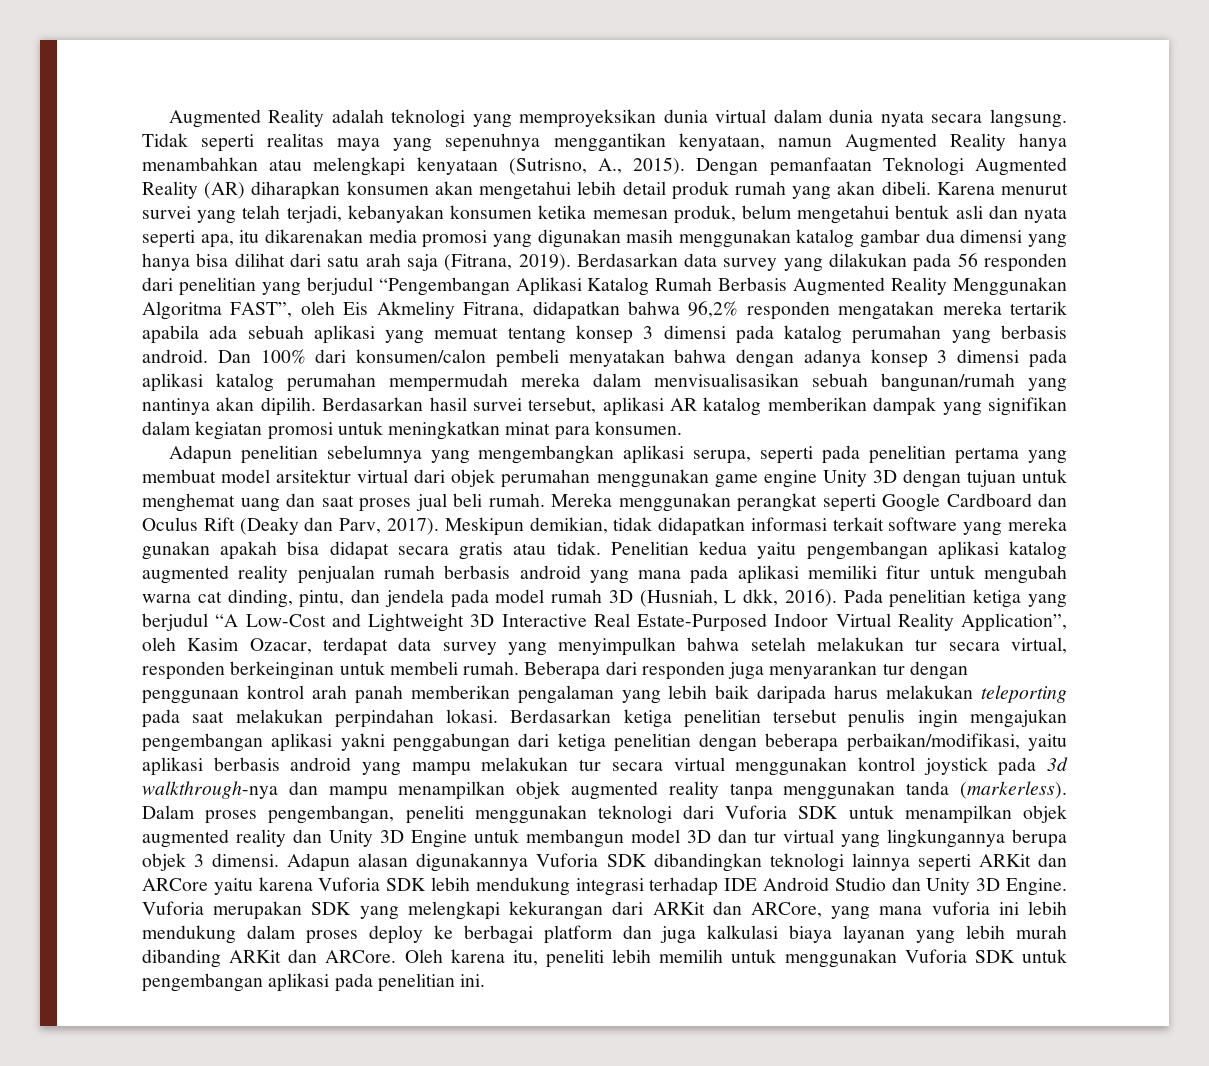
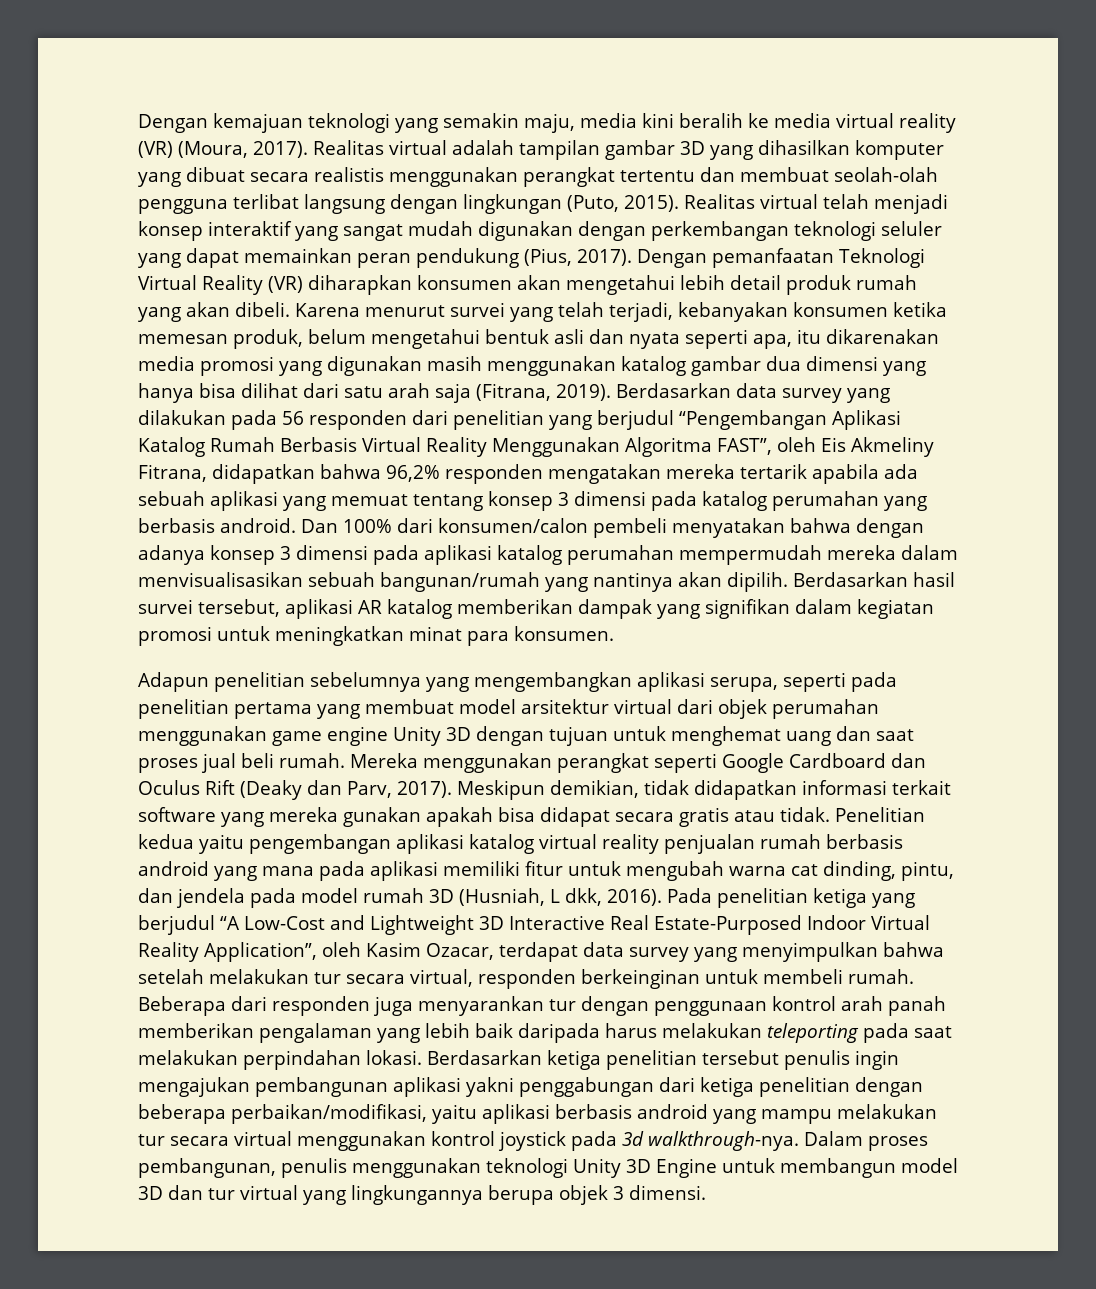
[168,109,1067,128] [142,133,1068,152] [142,157,1067,176] [142,181,246,199] Augmented Reality adalah teknologi yang memproyeksikan dunia virtual dalam dunia nyata secara langsung. Tidak seperti realitas maya yang sepenuhnya menggantikan kenyataan, namun Augmented Reality hanya menambahkan atau melengkapi kenyataan (Sutrisno, A., 2015). Dengan pemanfaatan Teknologi Augmented Reality (AR) -> [138,113,956,133] [138,140,944,160] [138,167,938,187] [138,194,948,214] [138,221,942,241] [138,248,925,268] [138,275,303,295] Dengan kemajuan teknologi yang semakin maju, media kini beralih ke media virtual reality (VR) (Moura, 2017). Realitas virtual adalah tampilan gambar 3D yang dihasilkan komputer yang dibuat secara realistis menggunakan perangkat tertentu dan membuat seolah-olah pengguna terlibat langsung dengan lingkungan (Puto, 2015). Realitas virtual telah menjadi konsep interaktif yang sangat mudah digunakan dengan perkembangan teknologi seluler yang dapat memainkan peran pendukung (Pius, 2017). Dengan pemanfaatan Teknologi Virtual Reality (VR)
[793,277,886,296] Augmented -> [362,437,421,452] Virtual
[142,565,229,584] augmented -> [539,834,597,849] virtual
[142,733,263,752] pengembangan -> [255,1077,388,1097] pembangunan
[142,781,1067,800] [142,805,1068,824] [142,829,322,848] walkthrough-nya dan mampu menampilkan objek augmented reality tanpa menggunakan tanda (markerless). Dalam proses pengembangan, peneliti menggunakan teknologi dari Vuforia SDK untuk menampilkan objek augmented reality dan -> [648,1131,928,1151] [138,1158,568,1178] walkthrough-nya. Dalam proses pembangunan, penulis menggunakan teknologi
[287,853,1067,872] [142,877,1067,896] [142,901,1067,920] [142,925,1067,944] [142,949,1067,968] [142,973,486,992] Adapun alasan digunakannya Vuforia SDK dibandingkan teknologi lainnya seperti ARKit dan ARCore yaitu karena Vuforia SDK lebih mendukung integrasi terhadap IDE Android Studio dan Unity 3D Engine. Vuforia merupakan SDK yang melengkapi kekurangan dari ARKit dan ARCore, yang mana vuforia ini lebih mendukung dalam proses deploy ke berbagai platform dan juga kalkulasi biaya layanan yang lebih murah dibanding ARKit dan ARCore. Oleh karena itu, peneliti lebih memilih untuk menggunakan Vuforia SDK untuk pengembangan aplikasi pada penelitian ini. -> (706, 1192) none

